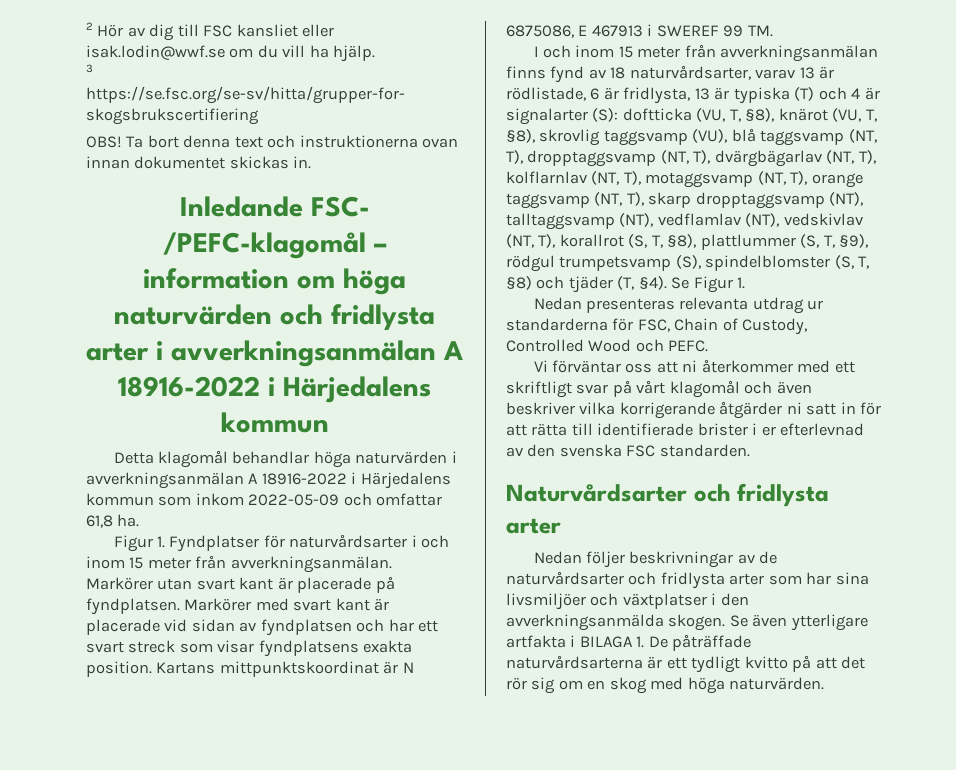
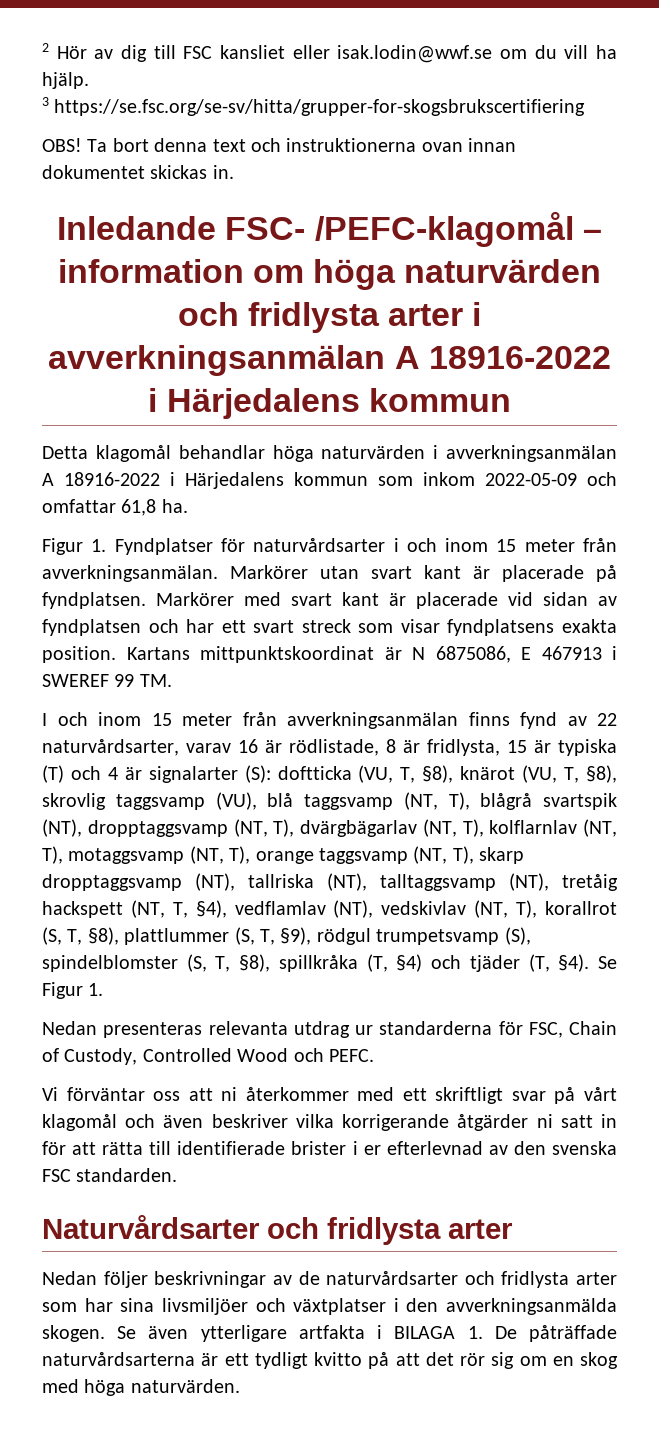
[610,67,626,79] 18 -> [597,713,617,726] 22
[799,67,815,79] 13 -> [238,739,258,753] 16
[590,88,600,100] 6 -> [386,739,396,753] 8
[694,88,710,100] 13 -> [507,740,527,753] 15
(523, 157) none -> [480,793,617,810] [42,819,82,837] blågrå svartspik (NT),
[506,213,654,230] talltaggsvamp (NT), -> [248,873,618,891] [42,900,227,918] tallriska (NT), talltaggsvamp (NT), tretåig hackspett (NT, T, §4),
[506,276,532,290] §8) -> [239,954,423,972] §8), spillkråka (T, §4)

